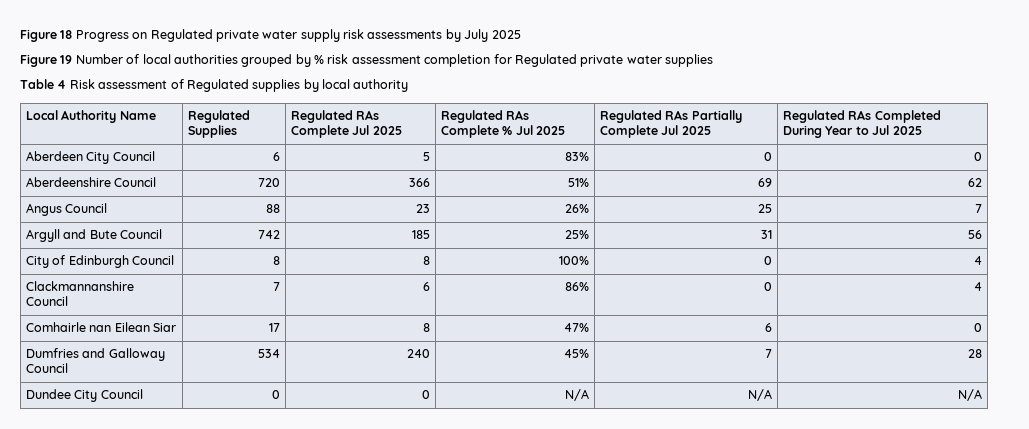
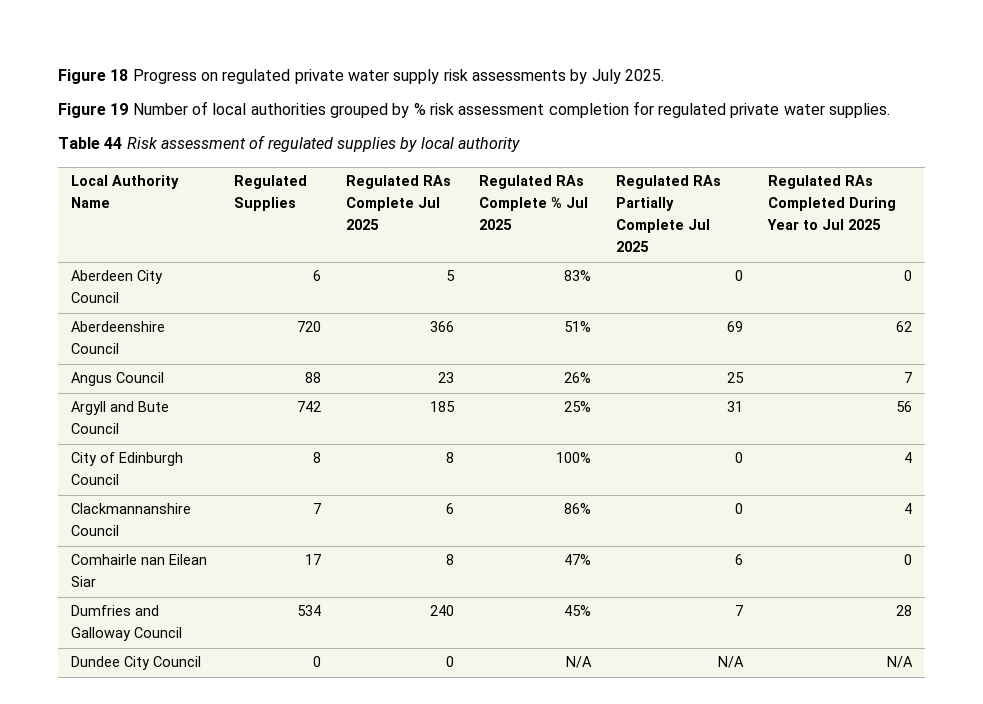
[150,29,213,42] Regulated -> [222,69,291,84] regulated
[491,30,521,39] 2025 -> [624,69,664,81] 2025.
[514,54,713,67] Regulated private water supplies -> [658,103,891,118] regulated private water supplies.
[57,80,67,89] 4 -> [104,137,123,149] 44
[186,79,249,92] Regulated -> [267,137,333,152] regulated

